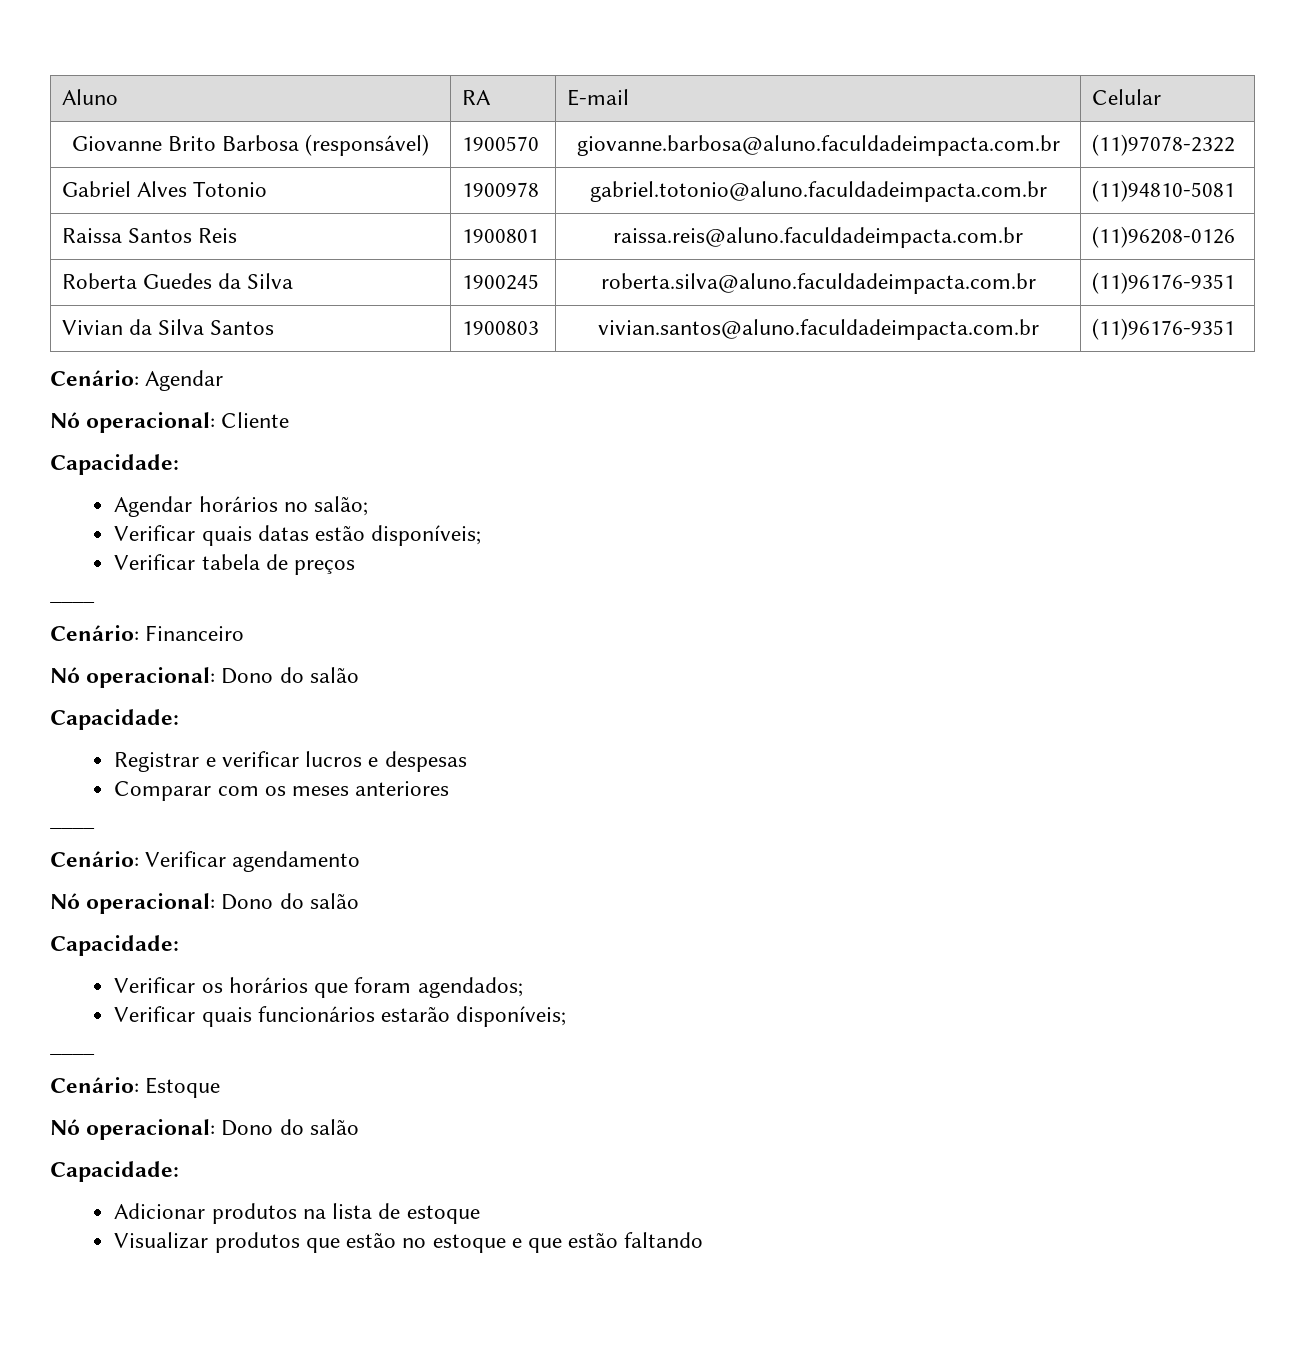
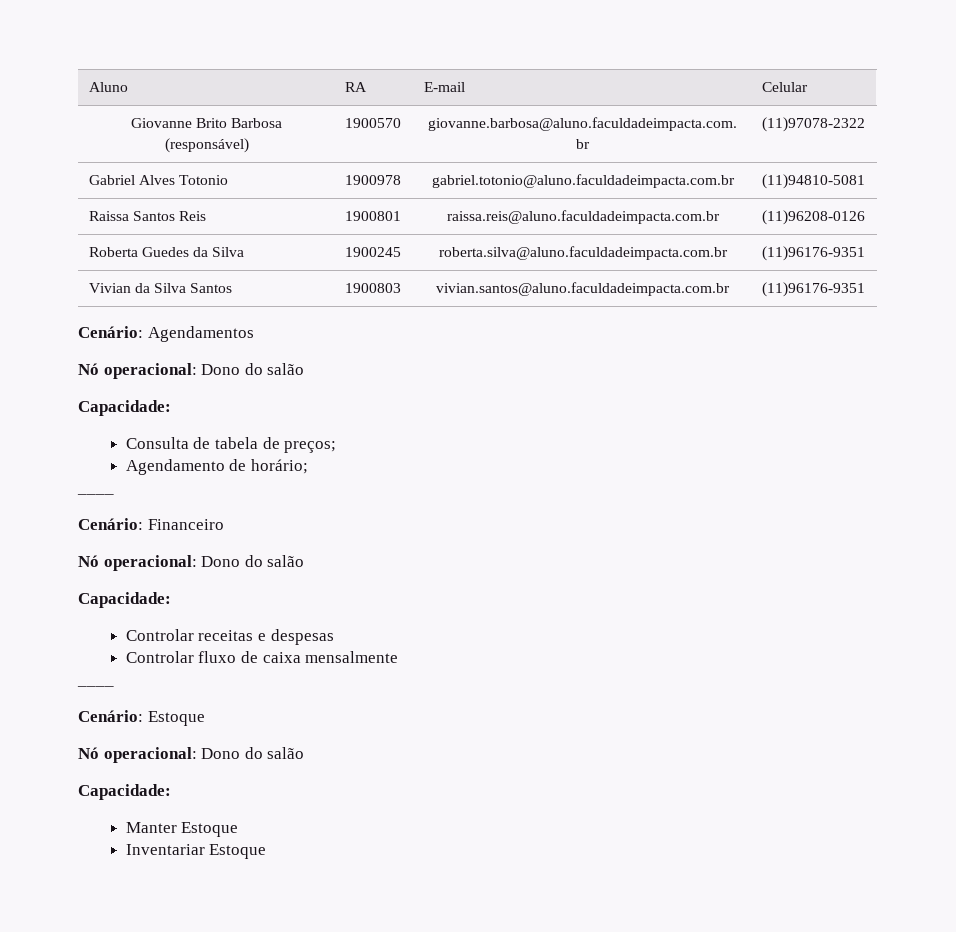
[145,370,224,391] [50,412,290,433] [50,454,179,475] [114,496,369,517] [114,525,482,546] [114,554,356,575] Agendar // Nó operacional: Cliente // Capacidade: // Agendar horários no salão; // Verificar quais datas estão disponíveis; // Verificar tabela de preços -> [147,326,254,342] [78,363,305,379] [78,400,171,416] [125,437,337,453] [125,459,308,475] Agendamentos // Nó operacional: Dono do salão // Capacidade: // Consulta de tabela de preços; // Agendamento de horário;
[114,751,467,772] [114,781,450,801] [50,825,95,829] [50,851,361,872] [50,893,359,914] [50,935,179,956] [114,977,523,998] [114,1006,567,1027] Registrar e verificar lucros e despesas // Comparar com os meses anteriores // ____ // Cenário: Verificar agendamento // Nó operacional: Dono do salão // Capacidade: // Verificar os horários que foram agendados; // Verificar quais funcionários estarão disponíveis; -> [125,629,334,645] [125,651,399,663] Controlar receitas e despesas // Controlar fluxo de caixa mensalmente
[114,1203,480,1224] [114,1232,704,1253] Adicionar produtos na lista de estoque // Visualizar produtos que estão no estoque e que estão faltando -> [125,822,239,837] [125,844,267,859] Manter Estoque // Inventariar Estoque

